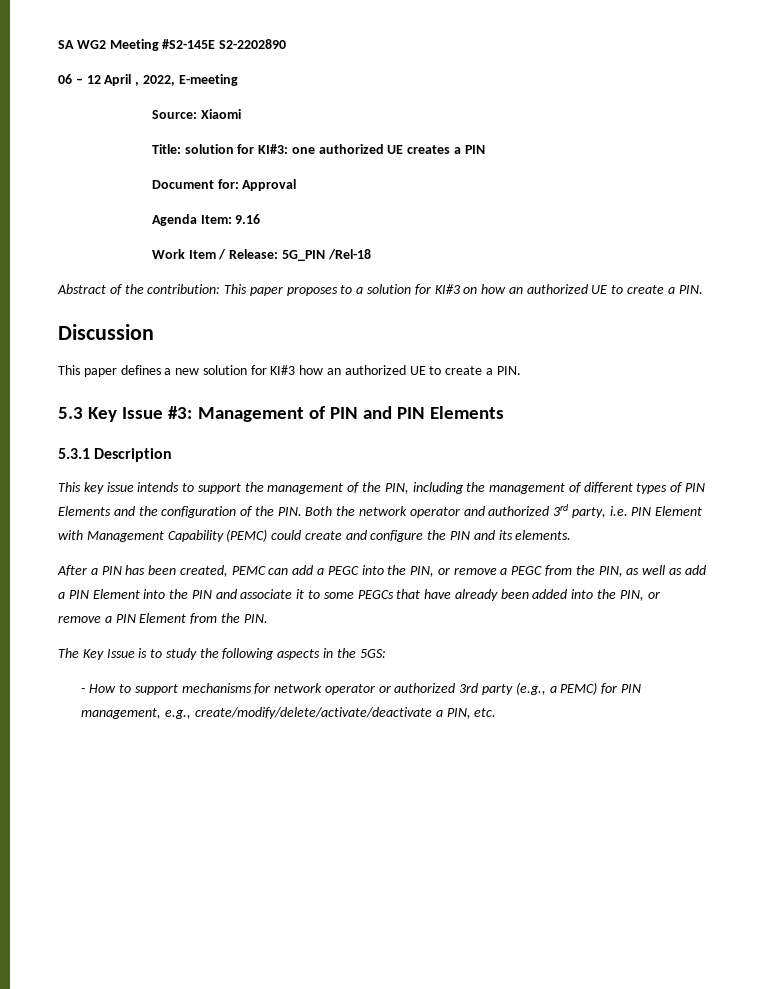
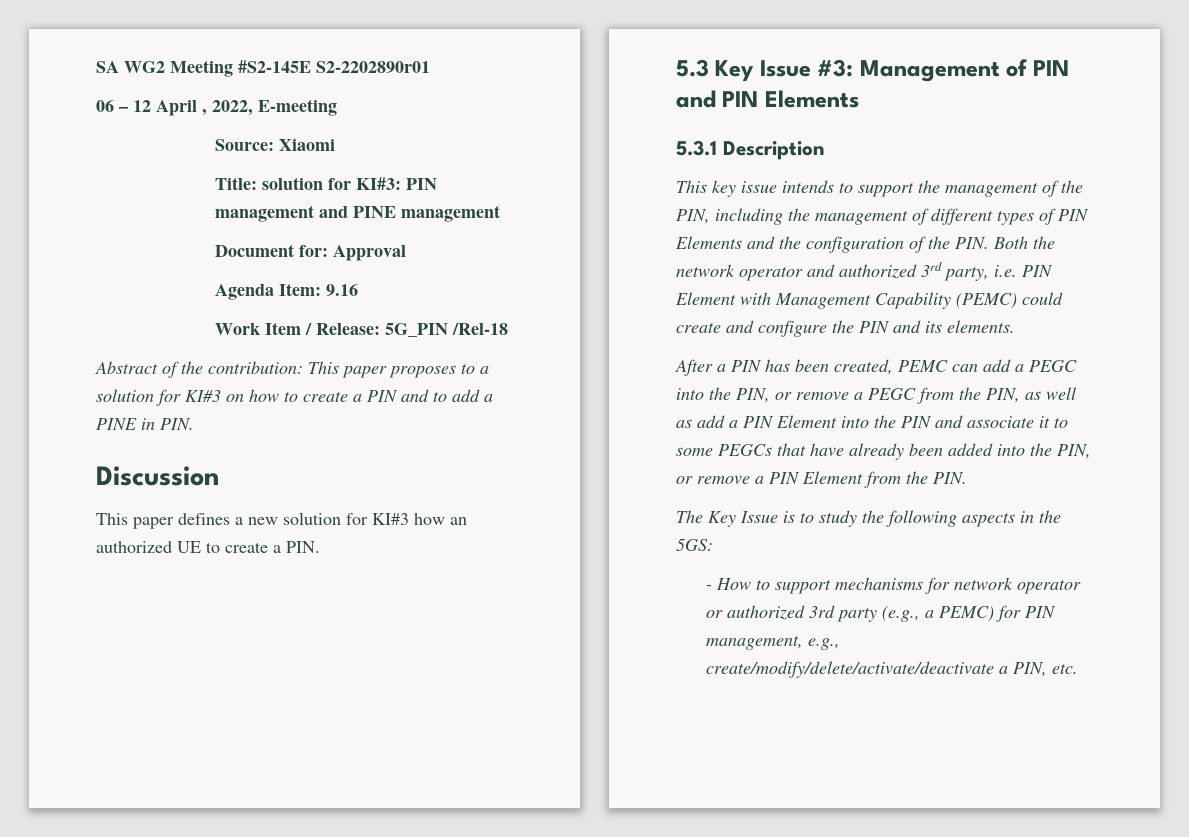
[219,39,287,49] S2-2202890 -> [316,61,430,73] S2-2202890r01
[291,144,485,154] one authorized UE creates a PIN -> [405,178,437,190] [214,205,500,222] PIN management and PINE management
[508,284,675,294] an authorized UE to create a -> [284,389,493,402] [96,418,155,430] to create a PIN and to add a PINE in

